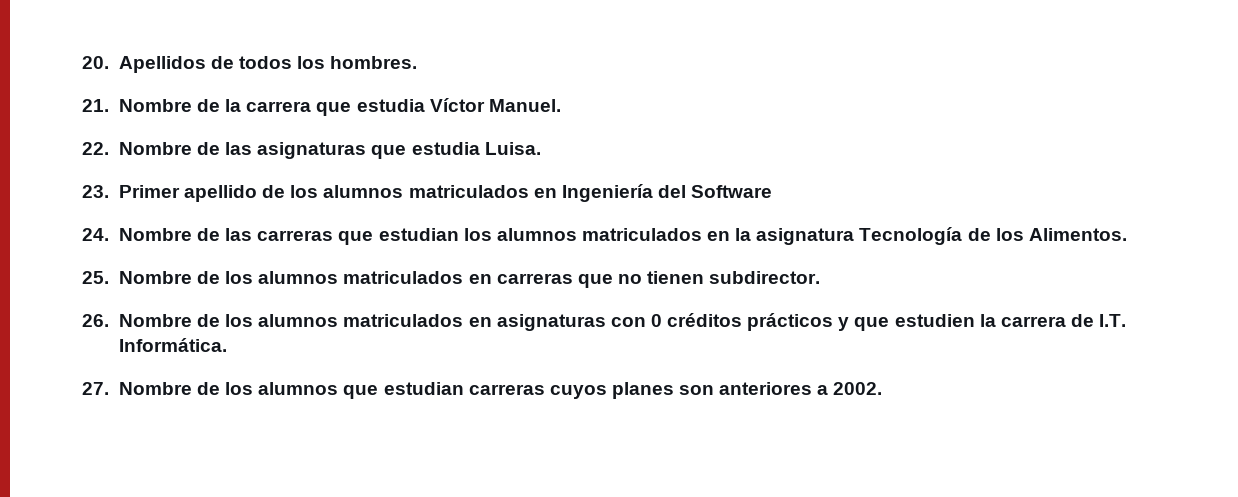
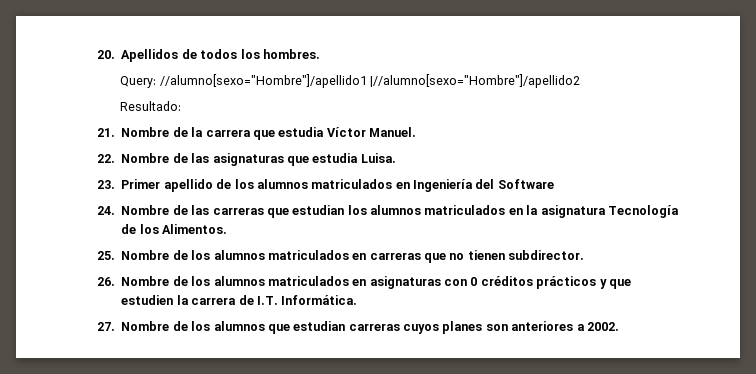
(418, 62) none -> [120,74,581,88] [120,101,182,111] // Query: //alumno[sexo="Hombre"]/apellido1 |//alumno[sexo="Hombre"]/apellido2 // Resultado:

